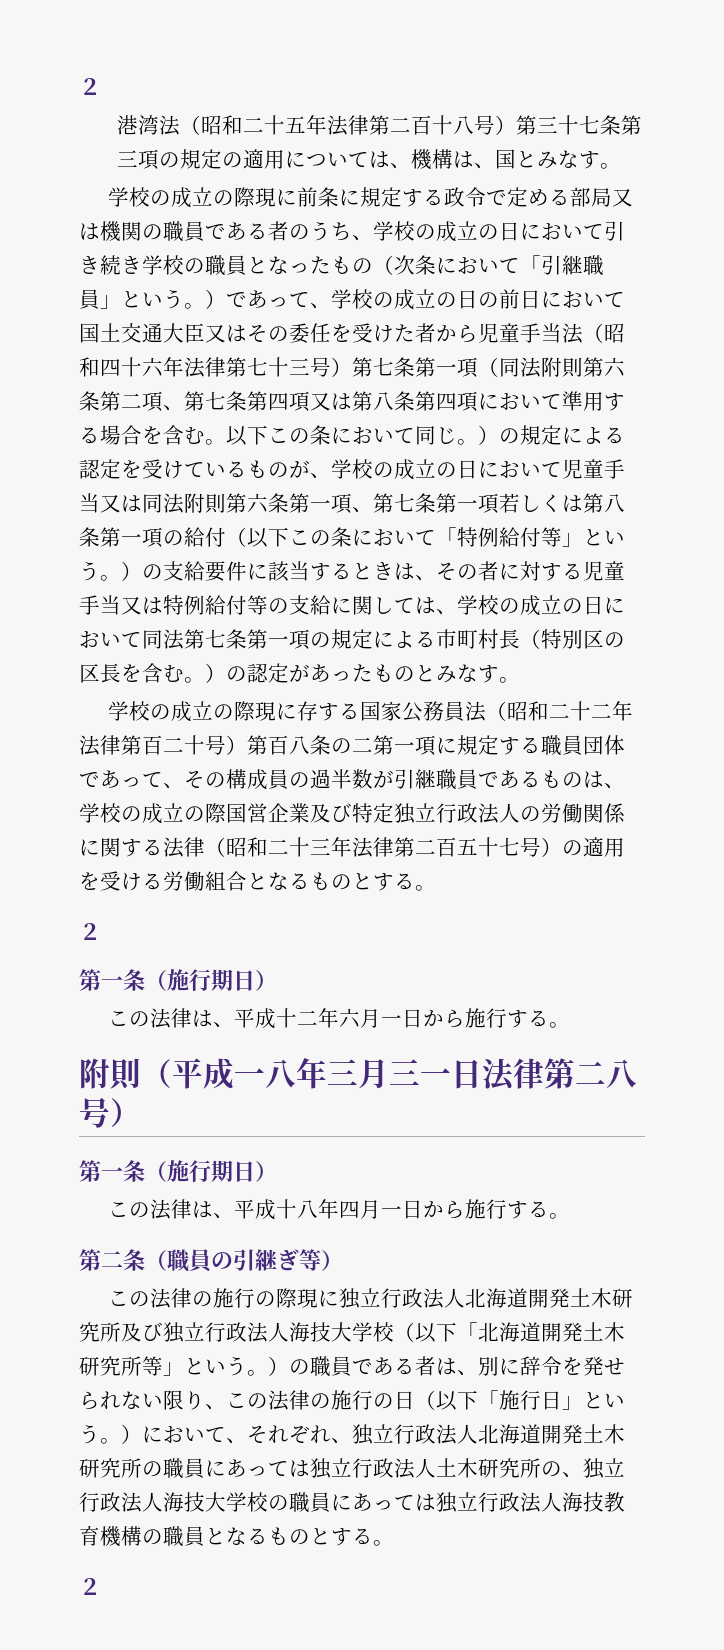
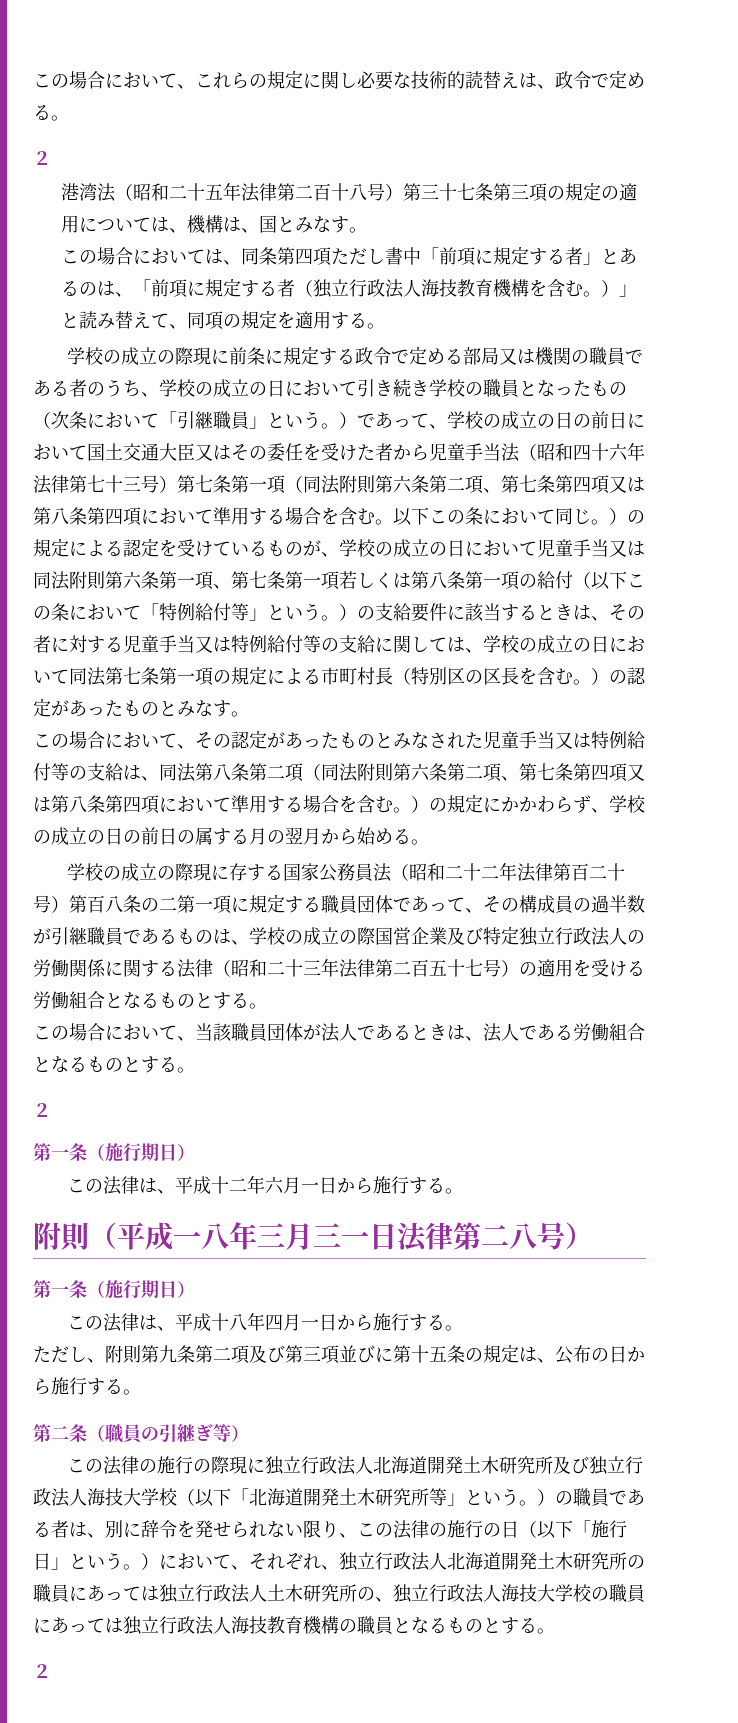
(79, 86) none -> [33,70,645,90] [33,105,69,121] この場合において、これらの規定に関し必要な技術的読替えは、政令で定める。 //
(622, 166) none -> [60,246,637,266] [60,278,637,298] [60,310,385,330] // この場合においては、同条第四項ただし書中「前項に規定する者」とあるのは、「前項に規定する者（独立行政法人海技教育機構を含む。）」と読み替えて、同項の規定を適用する。
(520, 680) none -> [33,730,645,749] [33,763,645,782] [33,794,646,814] [33,827,429,845] // この場合において、その認定があったものとみなされた児童手当又は特例給付等の支給は、同法第八条第二項（同法附則第六条第二項、第七条第四項又は第八条第四項において準用する場合を含む。）の規定にかかわらず、学校の成立の日の前日の属する月の翌月から始める。
(436, 888) none -> [33,1023,645,1042] [33,1056,195,1073] // この場合において、当該職員団体が法人であるときは、法人である労働組合となるものとする。
(571, 1216) none -> [33,1344,645,1364] [33,1377,141,1395] // ただし、附則第九条第二項及び第三項並びに第十五条の規定は、公布の日から施行する。

